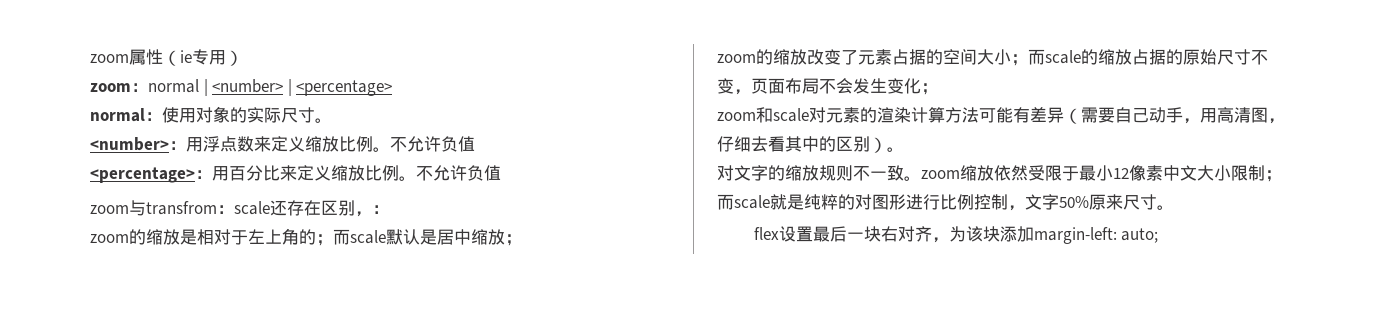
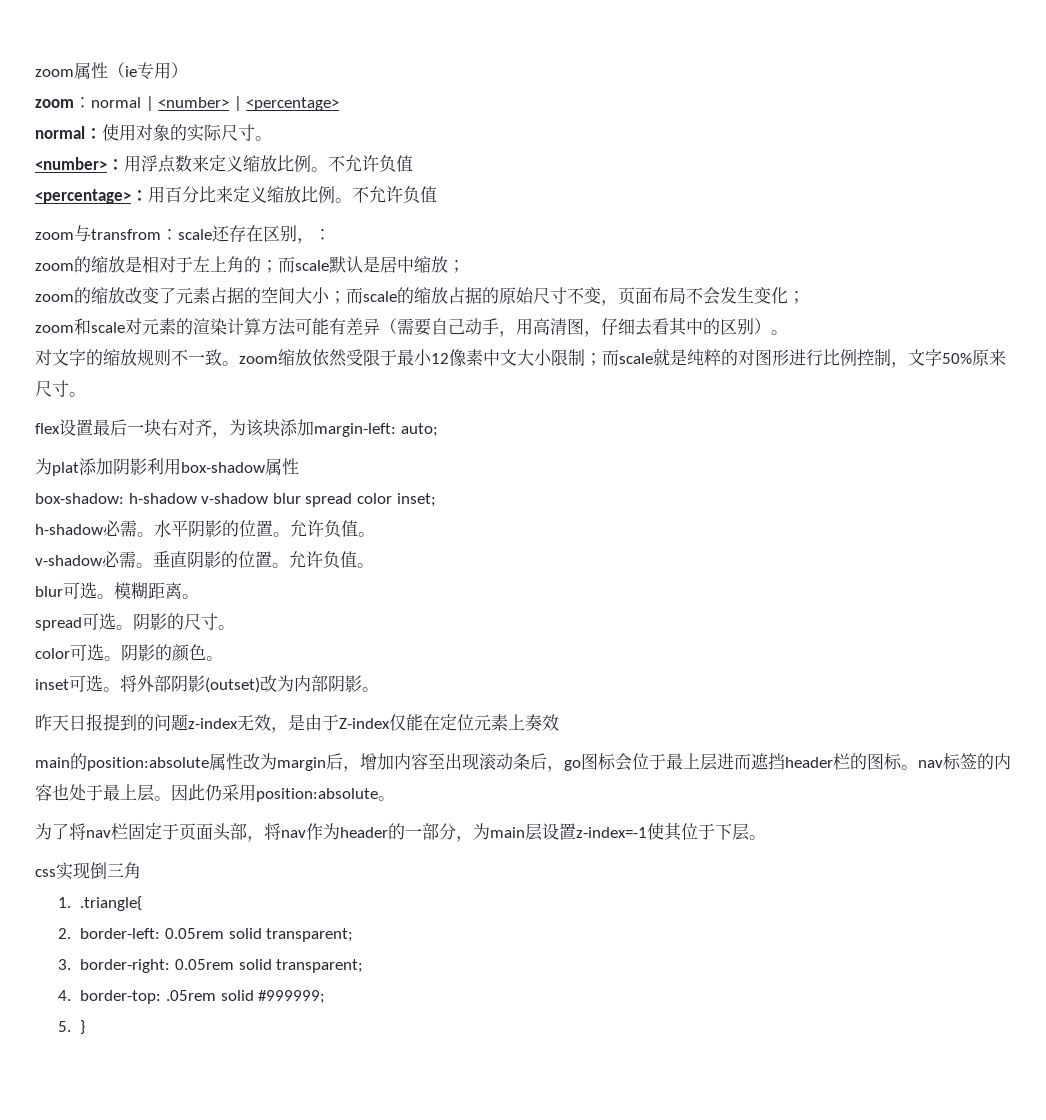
(1159, 235) none -> [35,458,299,476] [35,493,436,507] [35,520,375,538] [35,551,374,569] [35,582,199,599] [35,613,235,631] [35,644,223,662] [35,675,379,693] [35,714,559,733] [35,753,1011,772] [35,784,395,802] [35,822,766,842] [35,862,141,880] [57,896,143,911] [57,928,354,942] [57,959,364,973] [57,990,326,1004] [57,1020,86,1035] // 为plat添加阴影利用box-shadow属性 // box-shadow: h-shadow v-shadow blur spread color inset; // h-shadow必需。水平阴影的位置。允许负值。 // v-shadow必需。垂直阴影的位置。允许负值。 // blur可选。模糊距离。 // spread可选。阴影的尺寸。 // color可选。阴影的颜色。 // inset可选。将外部阴影(outset)改为内部阴影。 // 昨天日报提到的问题z-index无效，是由于Z-index仅能在定位元素上奏效 // main的position:absolute属性改为margin后，增加内容至出现滚动条后，go图标会位于最上层进而遮挡header栏的图标。nav标签的内容也处于最上层。因此仍采用position:absolute。 // 为了将nav栏固定于页面头部，将nav作为header的一部分，为main层设置z-index=-1使其位于下层。 // css实现倒三角 // 1. .triangle{ // 2. border-left: 0.05rem solid transparent; // 3. border-right: 0.05rem solid transparent; // 4. border-top: .05rem solid #999999; // 5. }

